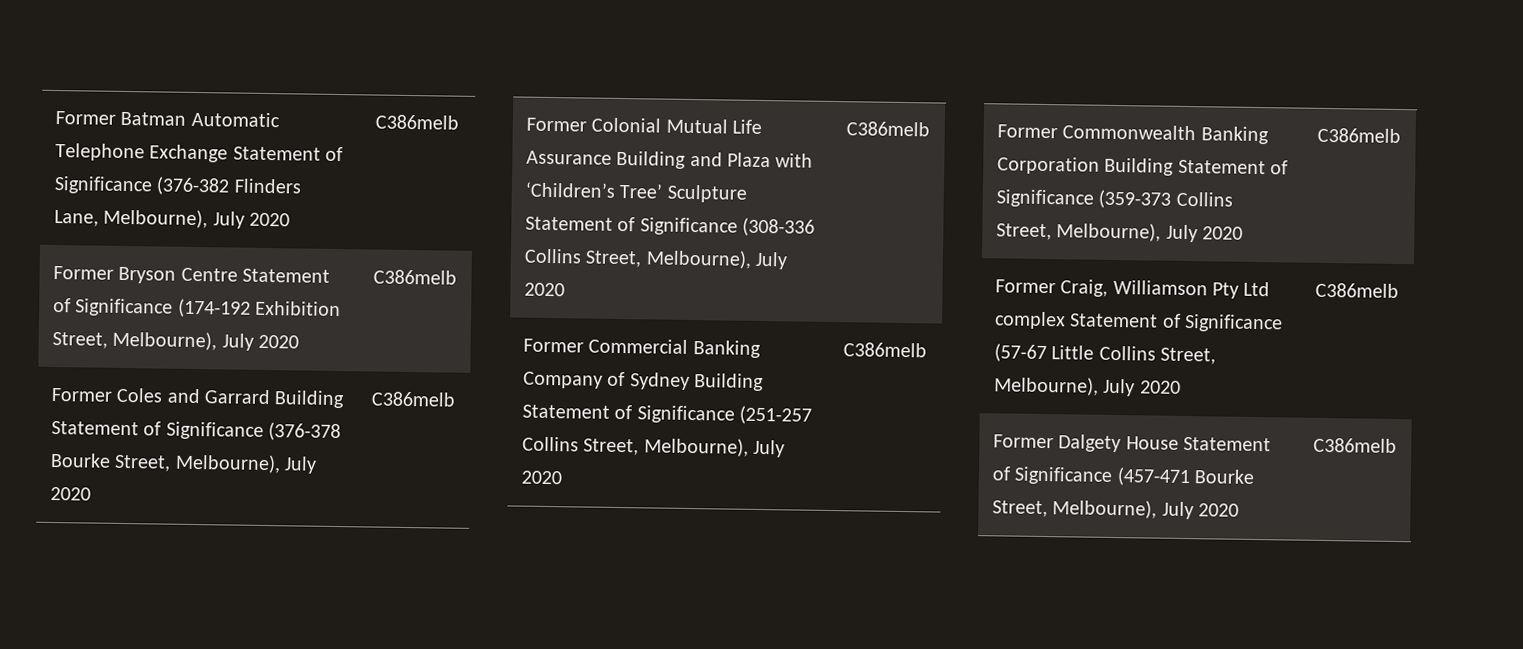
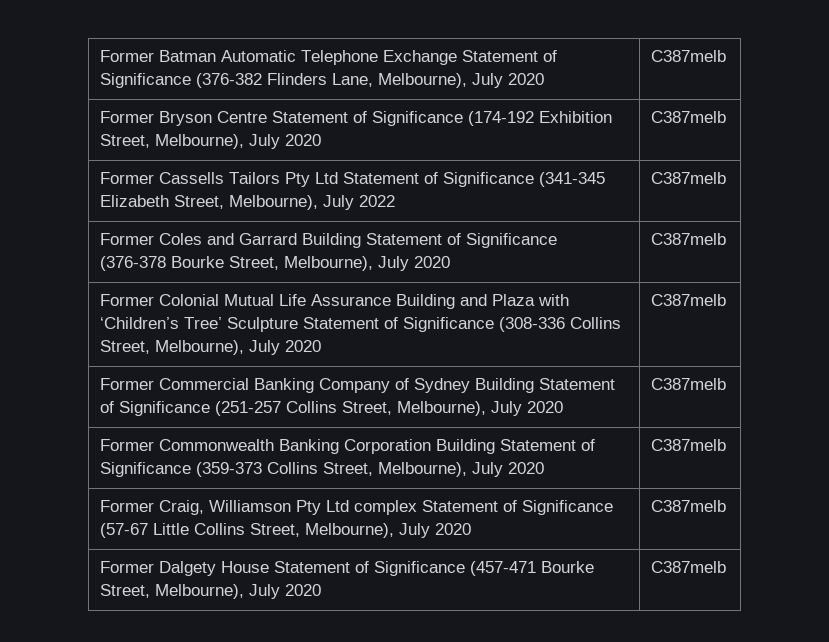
[374,114,459,130] C386melb -> [651,50,727,62] C387melb
[372,269,457,285] C386melb -> [651,111,727,123] [100,172,606,187] [100,195,396,210] [651,172,727,184] C387melb // Former Cassells Tailors Pty Ltd Statement of Significance (341-345 Elizabeth Street, Melbourne), July 2022 | C387melb
[370,391,456,407] C386melb -> [651,233,727,245] C387melb
[845,121,930,137] C386melb -> [651,294,727,306] C387melb
[842,342,927,358] C386melb -> [651,378,727,390] C387melb
[1316,127,1401,144] C386melb -> [651,439,727,451] C387melb
[1314,282,1399,299] C386melb -> [651,500,727,512] C387melb
[1312,437,1397,453] C386melb -> [651,561,727,573] C387melb

